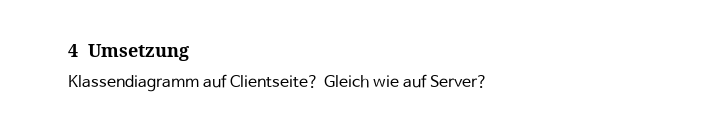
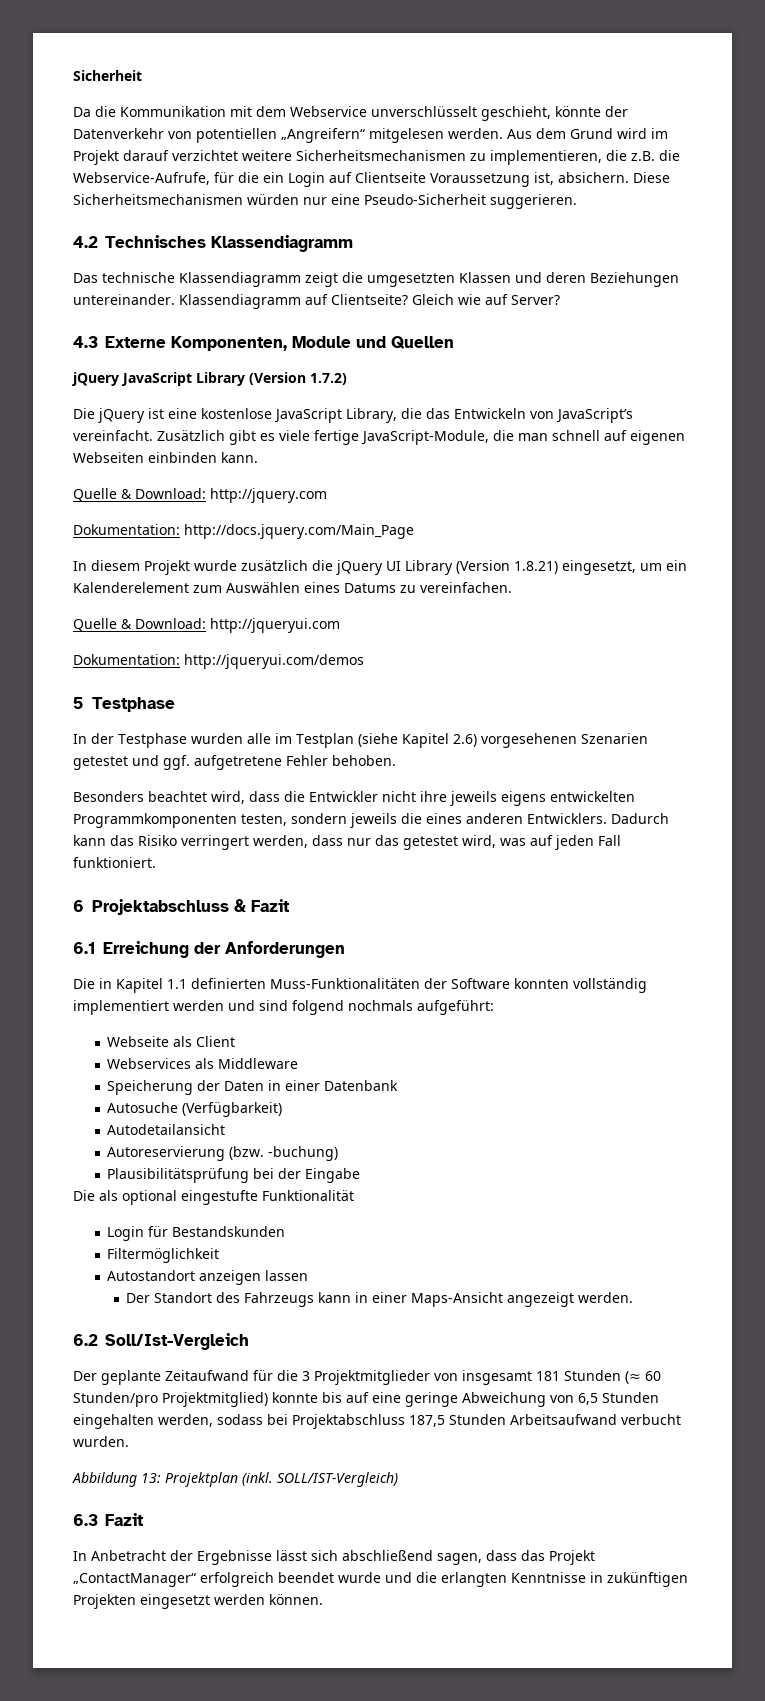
[68,44,189,61] 4 Umsetzung // -> [73,70,142,81] [73,106,628,121] [73,128,668,143] [73,150,680,165] [73,172,670,187] [73,194,577,209] [73,235,353,252] [73,272,679,287] [73,294,175,305] Sicherheit // Da die Kommunikation mit dem Webservice unverschlüsselt geschieht, könnte der Datenverkehr von potentiellen „Angreifern“ mitgelesen werden. Aus dem Grund wird im Projekt darauf verzichtet weitere Sicherheitsmechanismen zu implementieren, die z.B. die Webservice-Aufrufe, für die ein Login auf Clientseite Voraussetzung ist, absichern. Diese Sicherheitsmechanismen würden nur eine Pseudo-Sicherheit suggerieren. // 4.2 Technisches Klassendiagramm // Das technische Klassendiagramm zeigt die umgesetzten Klassen und deren Beziehungen untereinander.
(489, 81) none -> [73,336,454,351] [72,372,347,386] [73,408,633,423] [73,430,685,445] [73,452,258,463] [73,488,327,503] [73,524,414,539] [73,560,687,575] [73,582,512,593] [73,618,340,633] [73,654,364,669] [73,697,175,712] [73,733,648,748] [73,755,396,770] [73,791,635,806] [73,813,669,828] [73,835,621,850] [73,857,156,868] [73,899,290,915] [73,941,345,958] [73,978,647,993] [73,1000,494,1015] [107,1036,236,1047] [107,1058,299,1069] [107,1080,399,1095] [107,1102,283,1117] [107,1124,226,1135] [107,1146,339,1161] [107,1168,361,1183] [73,1190,354,1205] [107,1226,286,1241] [107,1248,220,1263] [107,1270,309,1285] [126,1292,634,1307] [73,1333,249,1350] [73,1370,661,1385] [73,1392,659,1407] [73,1414,681,1429] [73,1436,129,1447] [72,1472,398,1487] [73,1513,144,1526] [73,1550,595,1565] [73,1572,688,1587] [73,1594,323,1609] // 4.3 Externe Komponenten, Module und Quellen // jQuery JavaScript Library (Version 1.7.2) // Die jQuery ist eine kostenlose JavaScript Library, die das Entwickeln von JavaScript’s vereinfacht. Zusätzlich gibt es viele fertige JavaScript-Module, die man schnell auf eigenen Webseiten einbinden kann. // Quelle & Download: http://jquery.com // Dokumentation: http://docs.jquery.com/Main_Page // In diesem Projekt wurde zusätzlich die jQuery UI Library (Version 1.8.21) eingesetzt, um ein Kalenderelement zum Auswählen eines Datums zu vereinfachen. // Quelle & Download: http://jqueryui.com // Dokumentation: http://jqueryui.com/demos // 5 Testphase // In der Testphase wurden alle im Testplan (siehe Kapitel 2.6) vorgesehenen Szenarien getestet und ggf. aufgetretene Fehler behoben. // Besonders beachtet wird, dass die Entwickler nicht ihre jeweils eigens entwickelten Programmkomponenten testen, sondern jeweils die eines anderen Entwicklers. Dadurch kann das Risiko verringert werden, dass nur das getestet wird, was auf jeden Fall funktioniert. // 6 Projektabschluss & Fazit // 6.1 Erreichung der Anforderungen // Die in Kapitel 1.1 definierten Muss-Funktionalitäten der Software konnten vollständig implementiert werden und sind folgend nochmals aufgeführt: // Webseite als Client // Webservices als Middleware // Speicherung der Daten in einer Datenbank // Autosuche (Verfügbarkeit) // Autodetailansicht // Autoreservierung (bzw. -buchung) // Plausibilitätsprüfung bei der Eingabe // Die als optional eingestufte Funktionalität // Login für Bestandskunden // Filtermöglichkeit // Autostandort anzeigen lassen // Der Standort des Fahrzeugs kann in einer Maps-Ansicht angezeigt werden. // 6.2 Soll/Ist-Vergleich // Der geplante Zeitaufwand für die 3 Projektmitglieder von insgesamt 181 Stunden (≈ 60 Stunden/pro Projektmitglied) konnte bis auf eine geringe Abweichung von 6,5 Stunden eingehalten werden, sodass bei Projektabschluss 187,5 Stunden Arbeitsaufwand verbucht wurden. // Abbildung 13: Projektplan (inkl. SOLL/IST-Vergleich) // 6.3 Fazit // In Anbetracht der Ergebnisse lässt sich abschließend sagen, dass das Projekt „ContactManager“ erfolgreich beendet wurde und die erlangten Kenntnisse in zukünftigen Projekten eingesetzt werden können.

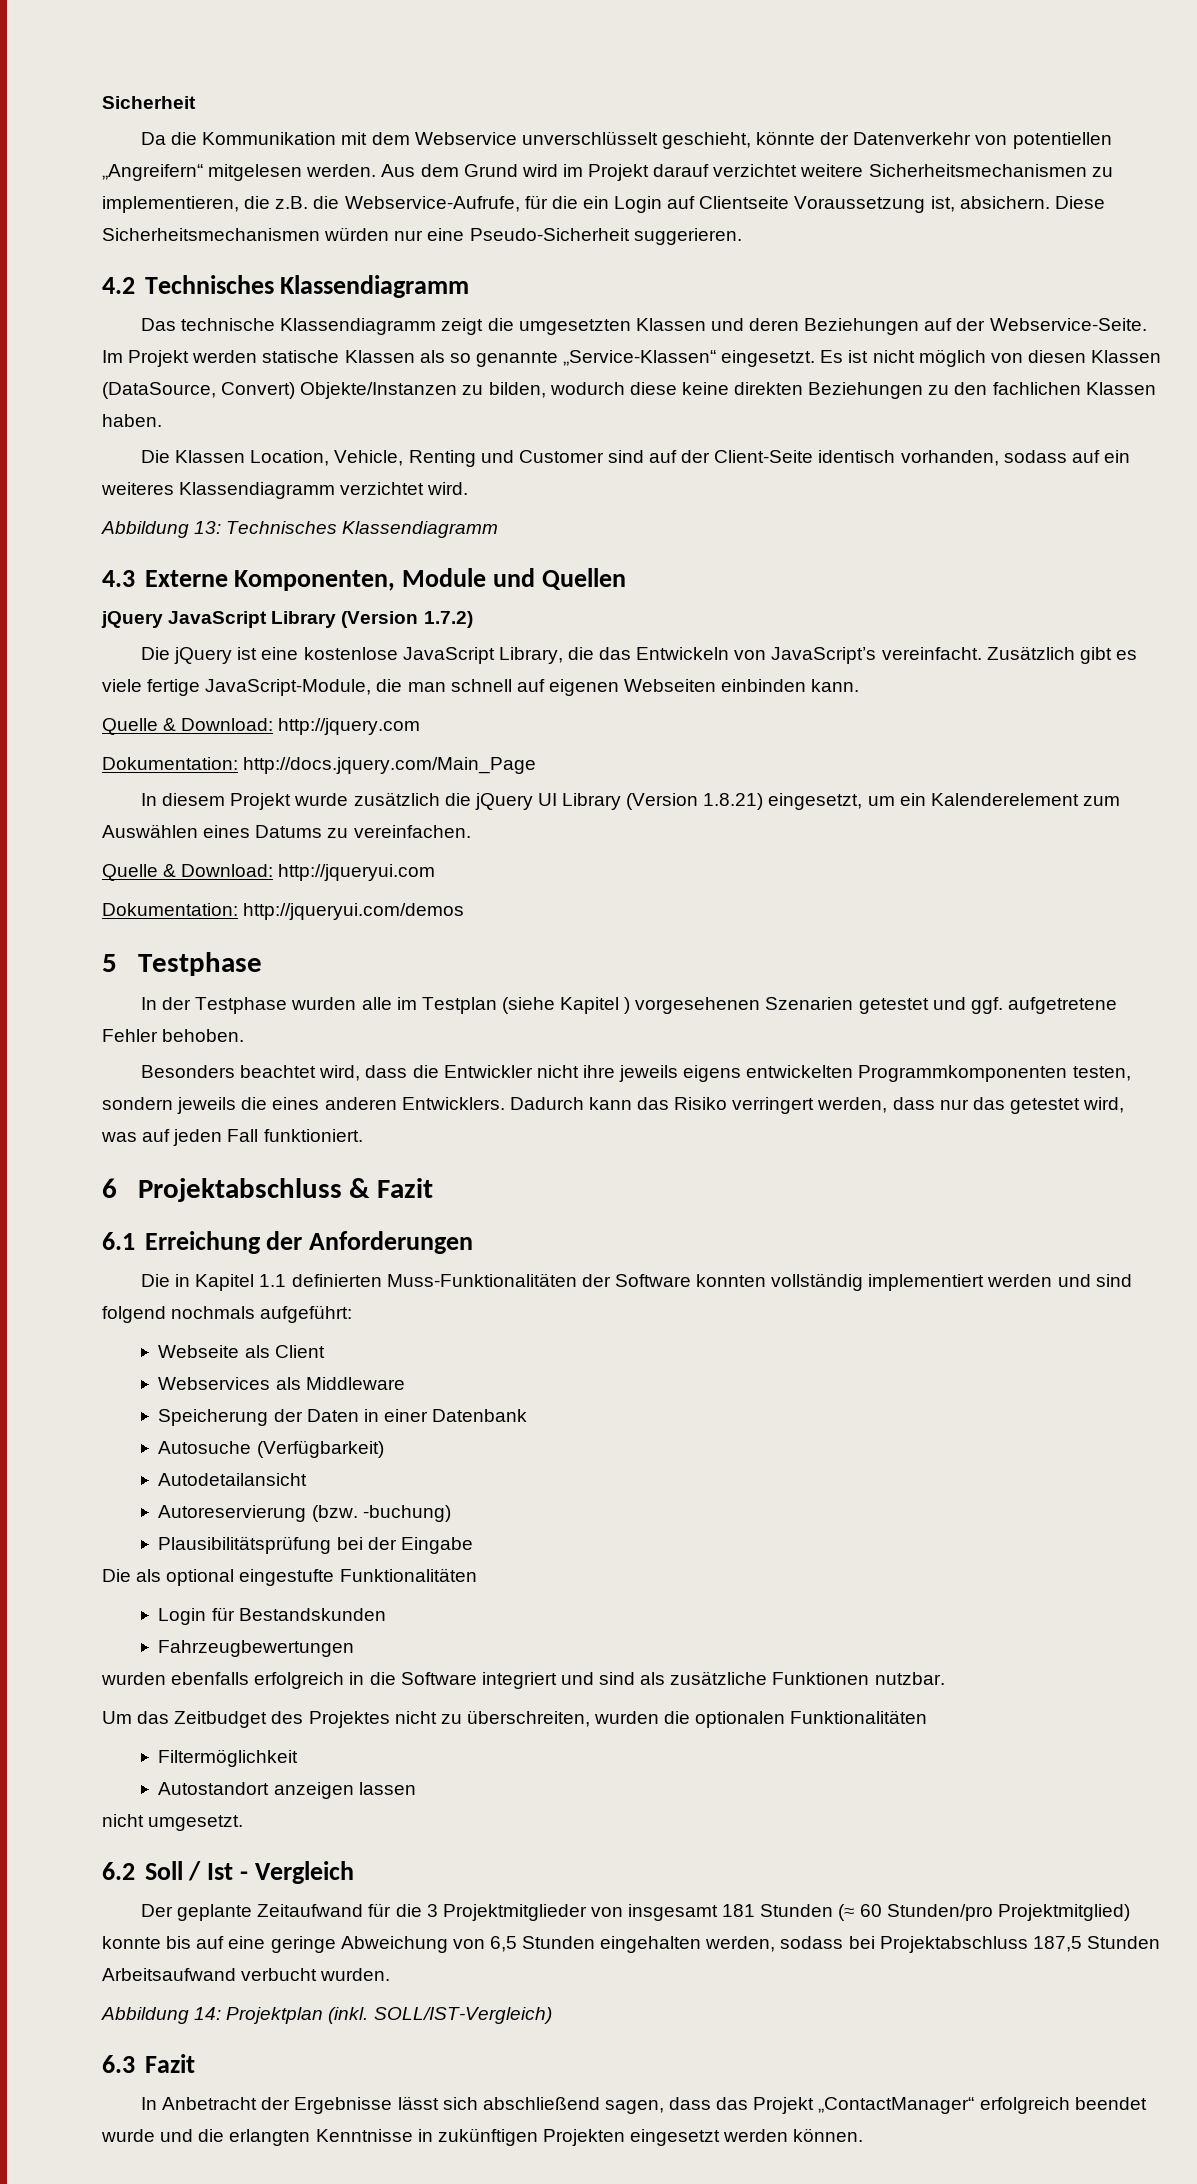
[73,294,560,309] untereinander. Klassendiagramm auf Clientseite? Gleich wie auf Server? -> [924,318,1147,331] [102,349,1162,367] [102,382,1156,399] [102,414,162,427] [141,450,1130,467] [101,482,469,499] [101,521,499,538] auf der Webservice-Seite. Im Projekt werden statische Klassen als so genannte „Service-Klassen“ eingesetzt. Es ist nicht möglich von diesen Klassen (DataSource, Convert) Objekte/Instanzen zu bilden, wodurch diese keine direkten Beziehungen zu den fachlichen Klassen haben. // Die Klassen Location, Vehicle, Renting und Customer sind auf der Client-Seite identisch vorhanden, sodass auf ein weiteres Klassendiagramm verzichtet wird. // Abbildung 13: Technisches Klassendiagramm
[453,734,477,747] 2.6) -> [624,997,631,1014] )
[262,1190,354,1201] Funktionalität -> [339,1568,477,1582] Funktionalitäten
[107,1248,220,1263] [107,1270,309,1285] [126,1292,634,1307] [73,1333,249,1350] Filtermöglichkeit // Autostandort anzeigen lassen // Der Standort des Fahrzeugs kann in einer Maps-Ansicht angezeigt werden. // 6.2 Soll/Ist-Vergleich -> [158,1640,355,1657] [101,1671,945,1689] [102,1710,928,1728] [158,1749,299,1767] [158,1782,416,1799] [102,1814,244,1831] [102,1861,355,1884] Fahrzeugbewertungen // wurden ebenfalls erfolgreich in die Software integriert und sind als zusätzliche Funktionen nutzbar. // Um das Zeitbudget des Projektes nicht zu überschreiten, wurden die optionalen Funktionalitäten // Filtermöglichkeit // Autostandort anzeigen lassen // nicht umgesetzt. // 6.2 Soll / Ist - Vergleich
[141,1473,161,1483] 13: -> [194,2007,222,2020] 14:

